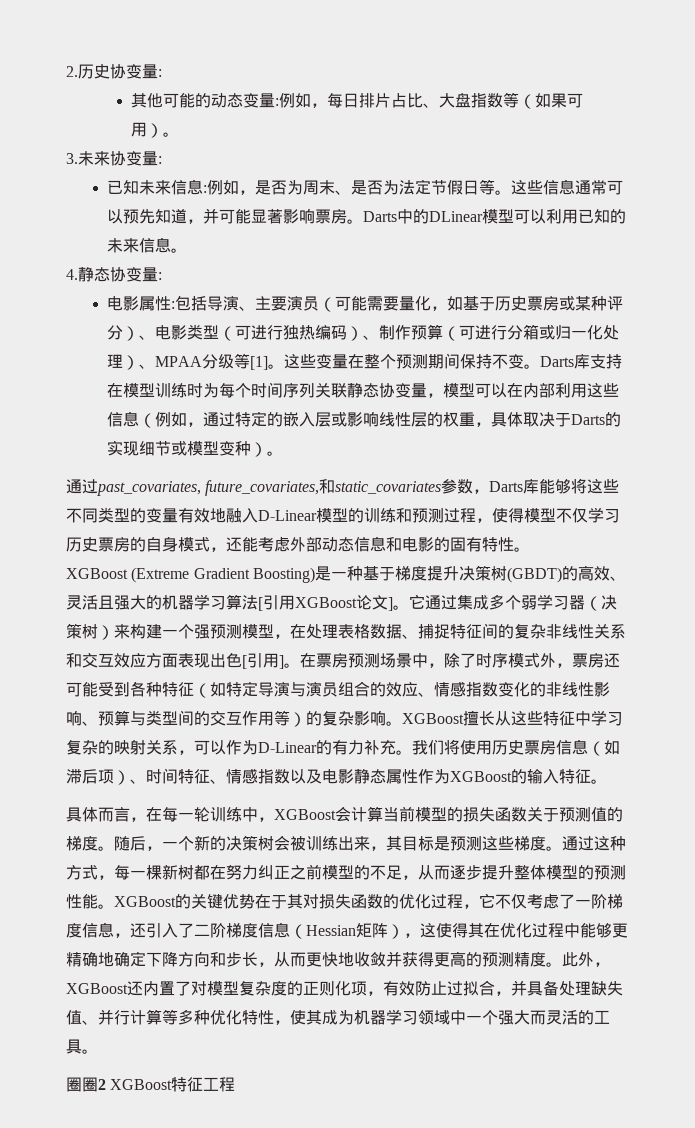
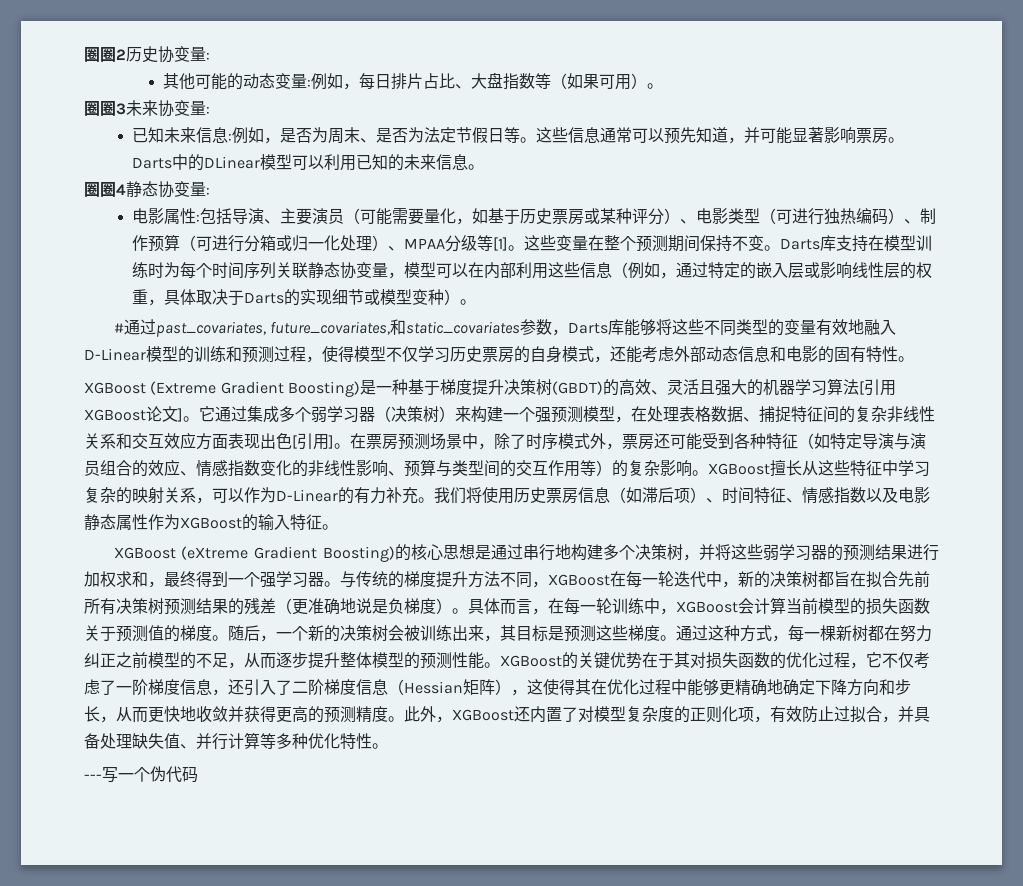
[66,66,78,77] 2. -> [84,47,126,62] 圈圈2
[66,153,78,164] 3. -> [84,101,126,116] 圈圈3
[66,269,78,280] 4. -> [84,182,126,197] 圈圈4
(284, 453) none -> [113,323,124,333] #
(607, 781) none -> [113,544,939,562] [84,571,930,588] [84,598,468,615] XGBoost (eXtreme Gradient Boosting)的核心思想是通过串行地构建多个决策树，并将这些弱学习器的预测结果进行加权求和，最终得到一个强学习器。与传统的梯度提升方法不同，XGBoost在每一轮迭代中，新的决策树都旨在拟合先前所有决策树预测结果的残差（更准确地说是负梯度）。
[274,1009,610,1025] [66,1039,98,1054] [66,1077,236,1092] ，使其成为机器学习领域中一个强大而灵活的工具。 // 圈圈2 XGBoost特征工程 -> [372,743,388,749] [84,766,198,783] 。 // ---写一个伪代码

